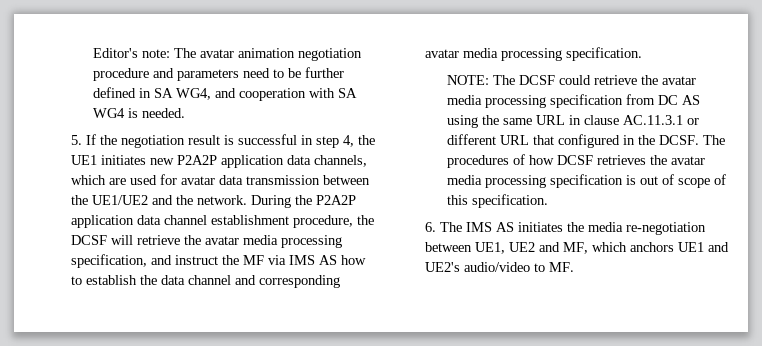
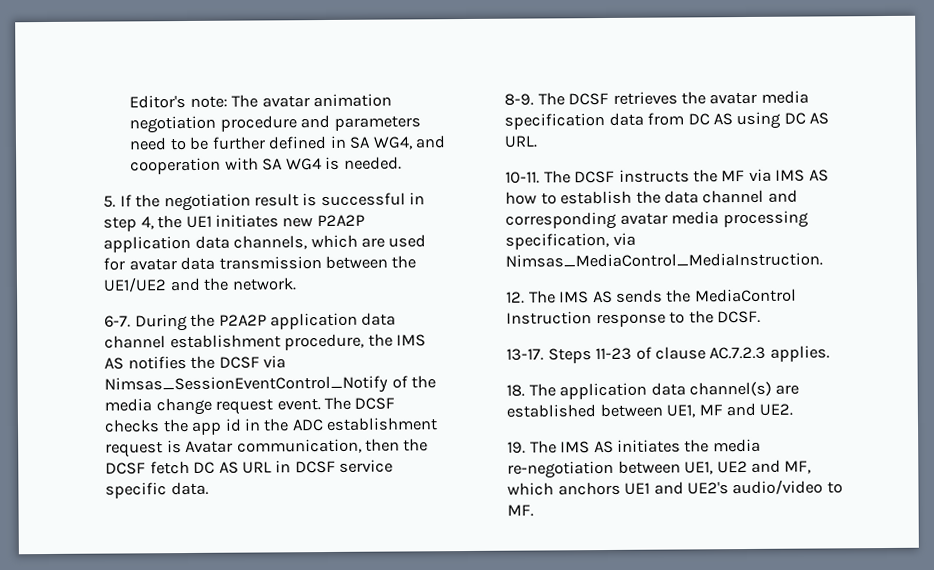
(247, 200) none -> [104,315,132,328] // 6-7.
[70,235,342,248] [70,254,218,268] DCSF will retrieve the avatar media processing specification, and instruct -> [395,334,426,347] [104,355,286,370] [104,375,437,395] [104,396,396,416] [104,417,439,435] [105,438,429,458] [105,459,394,475] [105,481,209,499] [504,90,809,106] [504,111,830,130] [504,135,539,148] [505,169,690,184] IMS AS notifies the DCSF via Nimsas_SessionEventControl_Notify of the media change request event. The DCSF checks the app id in the ADC establishment request is Avatar communication, then the DCSF fetch DC AS URL in DCSF service specific data. // 8-9. The DCSF retrieves the avatar media specification data from DC AS using DC AS URL. // 10-11. The DCSF instructs
[565,47,642,61] [447,75,697,85] [447,94,701,108] [447,115,700,128] [447,134,726,148] [447,154,706,168] [447,174,727,188] [447,194,549,208] [424,222,436,232] specification. // NOTE: The DCSF could retrieve the avatar media processing specification from DC AS using the same URL in clause AC.11.3.1 or different URL that configured in the DCSF. The procedures of how DCSF retrieves the avatar media processing specification is out of scope of this specification. // 6. -> [505,232,636,250] [505,252,824,268] [506,288,797,304] [506,310,761,328] [506,345,830,364] [506,381,800,400] [506,402,794,418] [507,441,527,454] specification, via Nimsas_MediaControl_MediaInstruction. // 12. The IMS AS sends the MediaControl Instruction response to the DCSF. // 13-17. Steps 11-23 of clause AC.7.2.3 applies. // 18. The application data channel(s) are established between UE1, MF and UE2. // 19.

